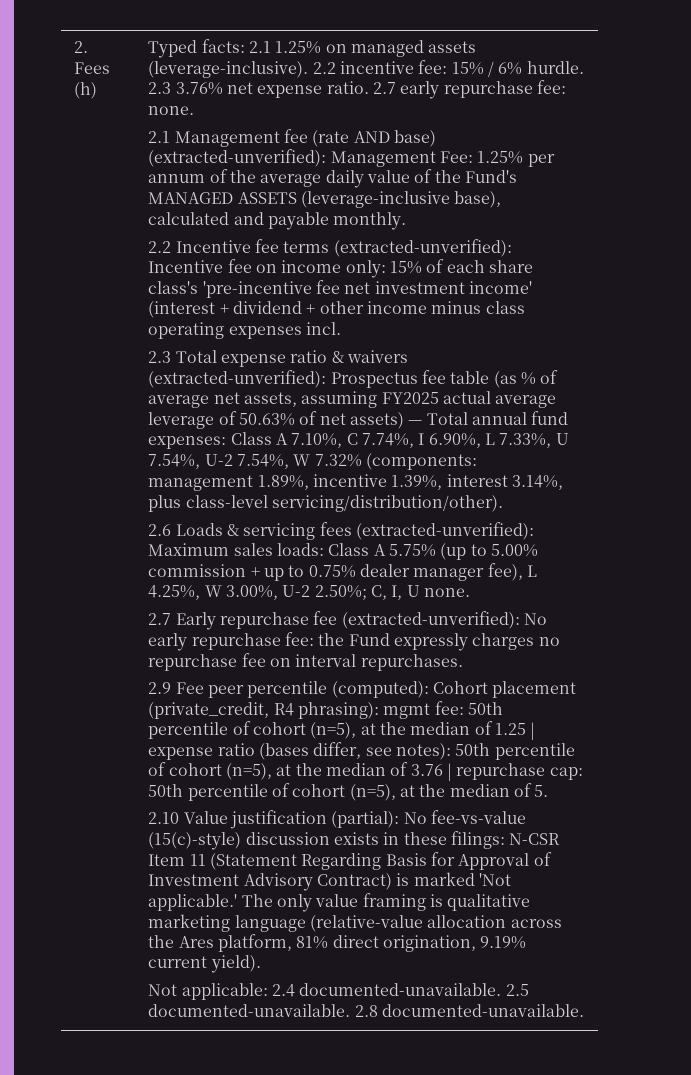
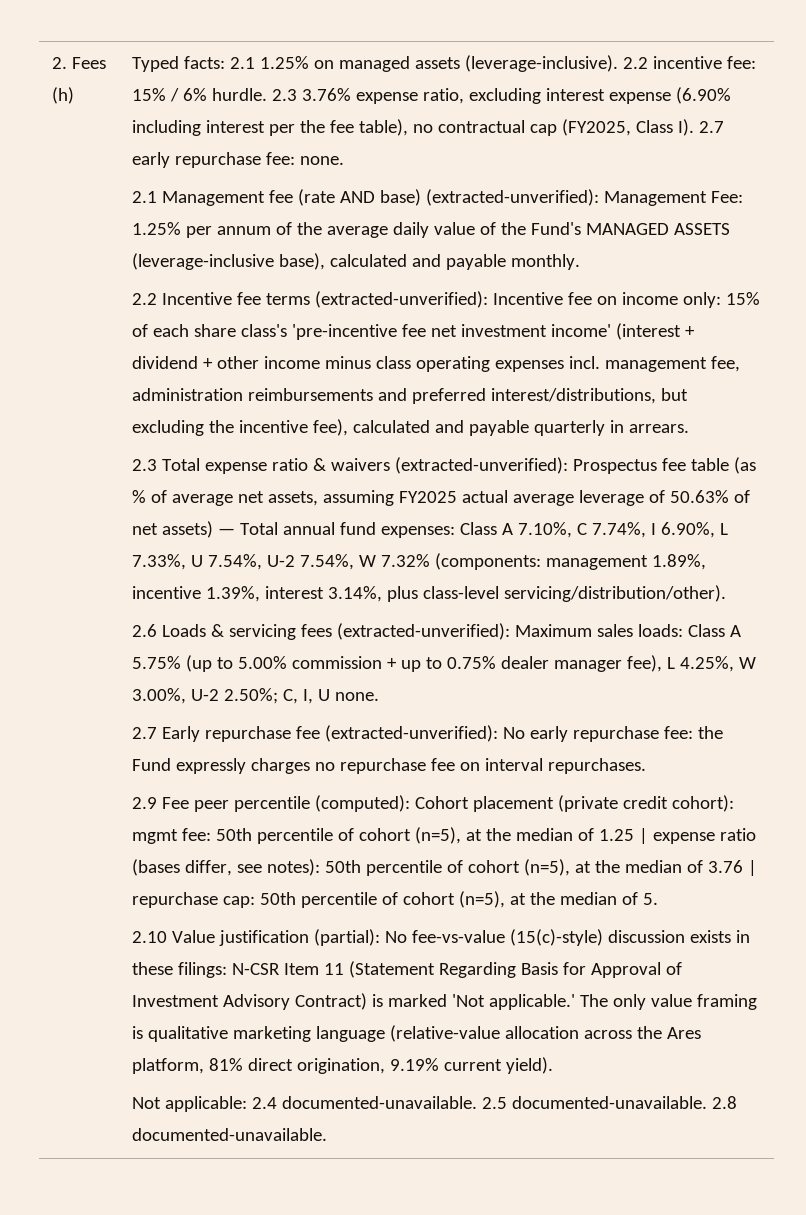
[227,81,369,98] net expense ratio. -> [356,87,732,104] [132,119,695,136] expense ratio, excluding interest expense (6.90% including interest per the fee table), no contractual cap (FY2025, Class I).
(342, 328) none -> [605,356,741,372] [132,388,689,404] [132,419,690,436] management fee, administration reimbursements and preferred interest/distributions, but excluding the incentive fee), calculated and payable quarterly in arrears.
[148,702,380,719] (private_credit, R4 phrasing): -> [558,795,735,812] (private credit cohort):

